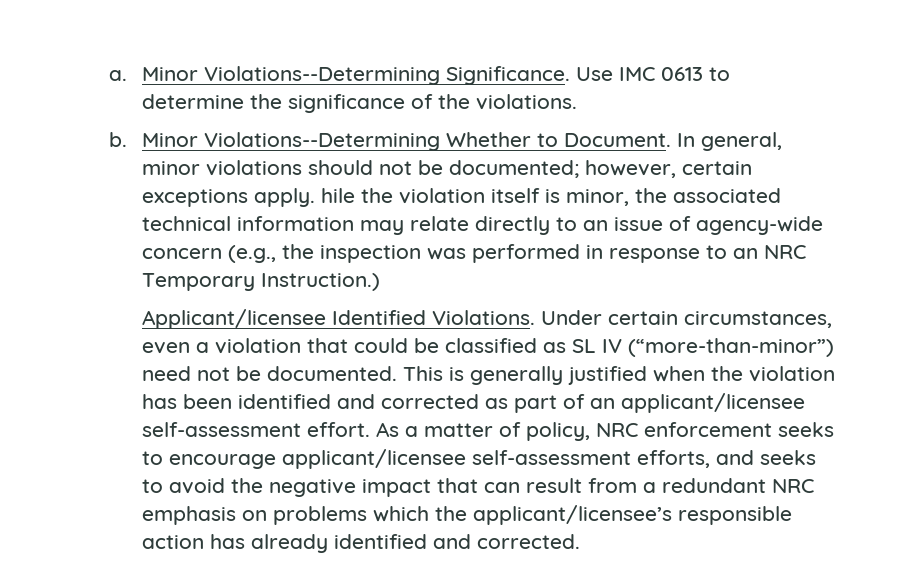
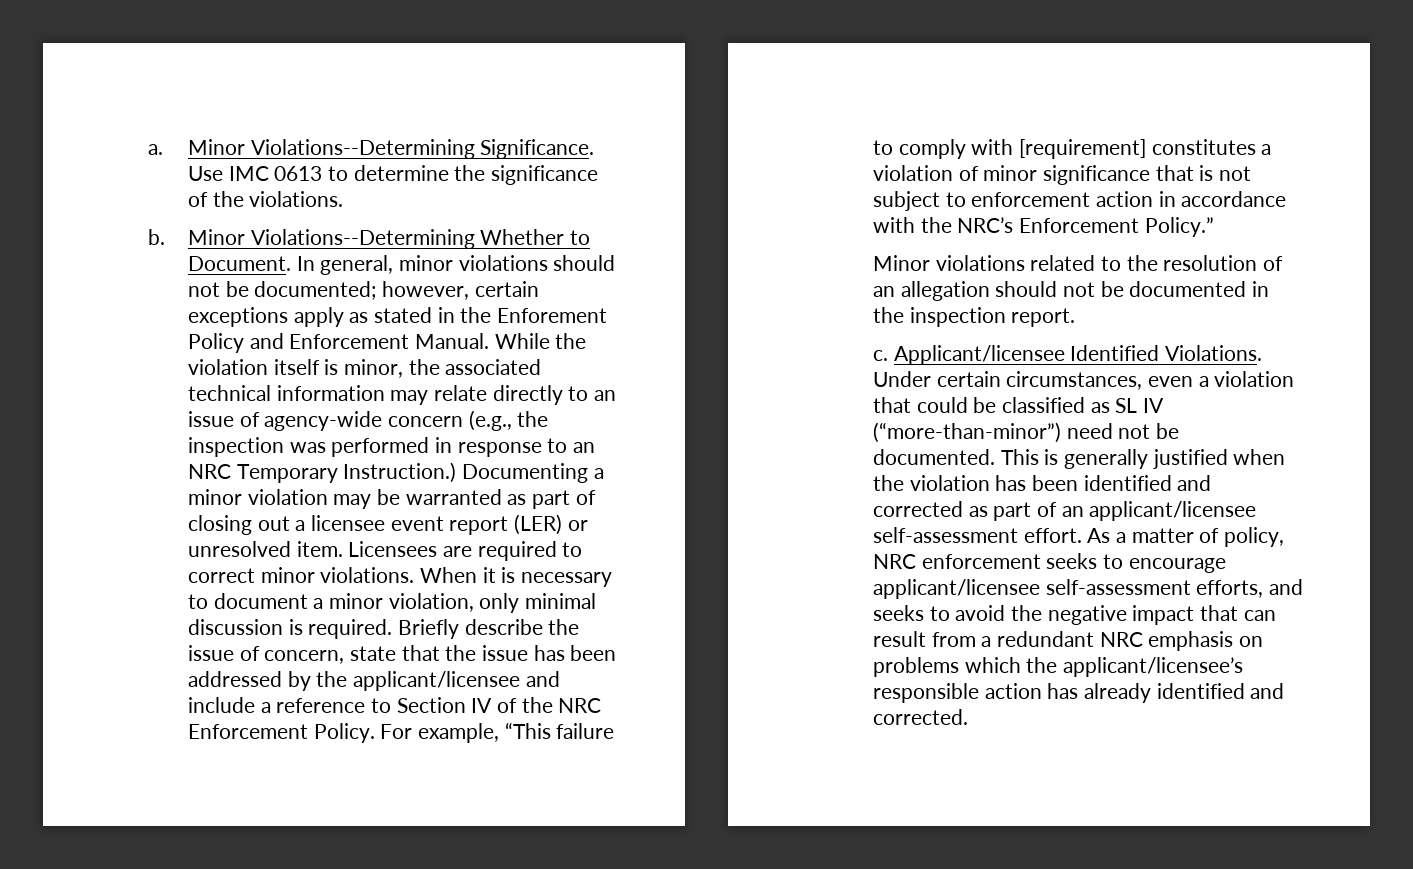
[254,188,356,207] apply. hile -> [293,307,607,327] [187,333,550,353] apply as stated in the Enforement Policy and Enforcement Manual. While
(381, 282) // -> [461,463,604,483] [187,489,596,509] [187,514,588,535] [187,541,583,561] [187,567,612,587] [187,593,596,613] [187,619,580,639] [187,645,617,664] [187,671,560,691] [187,697,602,713] [187,722,615,743] [872,139,1272,159] [872,165,1251,185] [872,191,1287,211] [872,217,1214,237] [872,255,1283,271] [872,281,1269,301] [872,307,1076,327] [872,350,888,361] Documenting a minor violation may be warranted as part of closing out a licensee event report (LER) or unresolved item. Licensees are required to correct minor violations. When it is necessary to document a minor violation, only minimal discussion is required. Briefly describe the issue of concern, state that the issue has been addressed by the applicant/licensee and include a reference to Section IV of the NRC Enforcement Policy. For example, “This failure to comply with [requirement] constitutes a violation of minor significance that is not subject to enforcement action in accordance with the NRC’s Enforcement Policy.” // Minor violations related to the resolution of an allegation should not be documented in the inspection report. // c.

